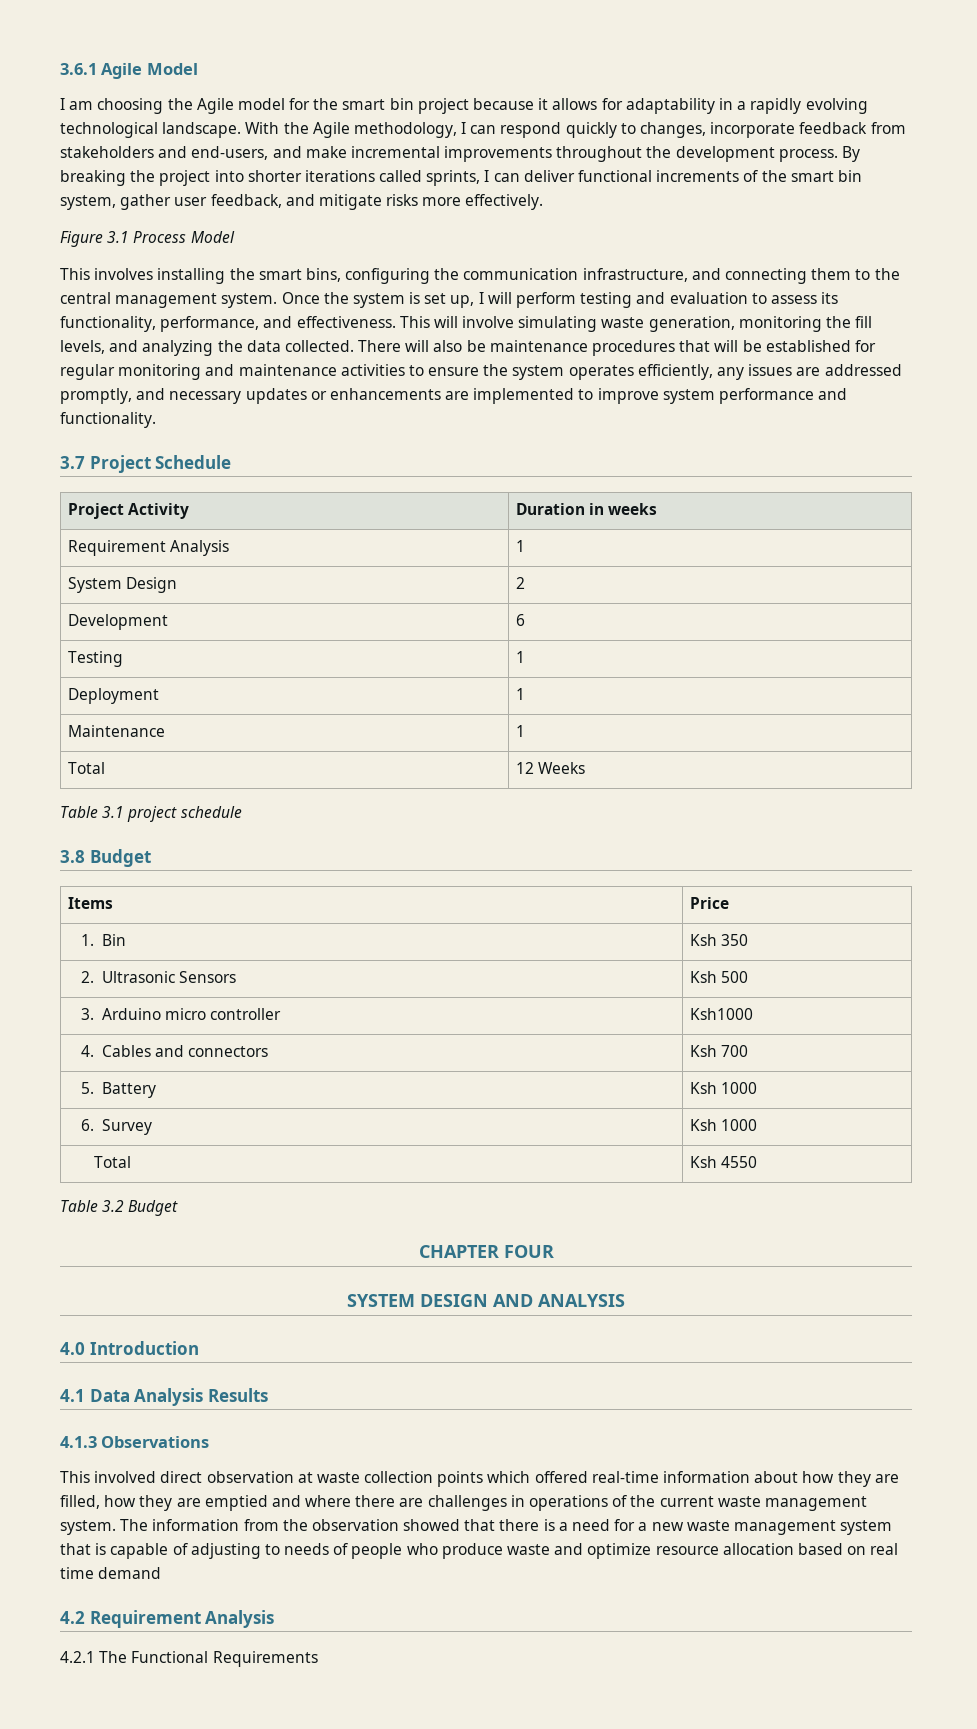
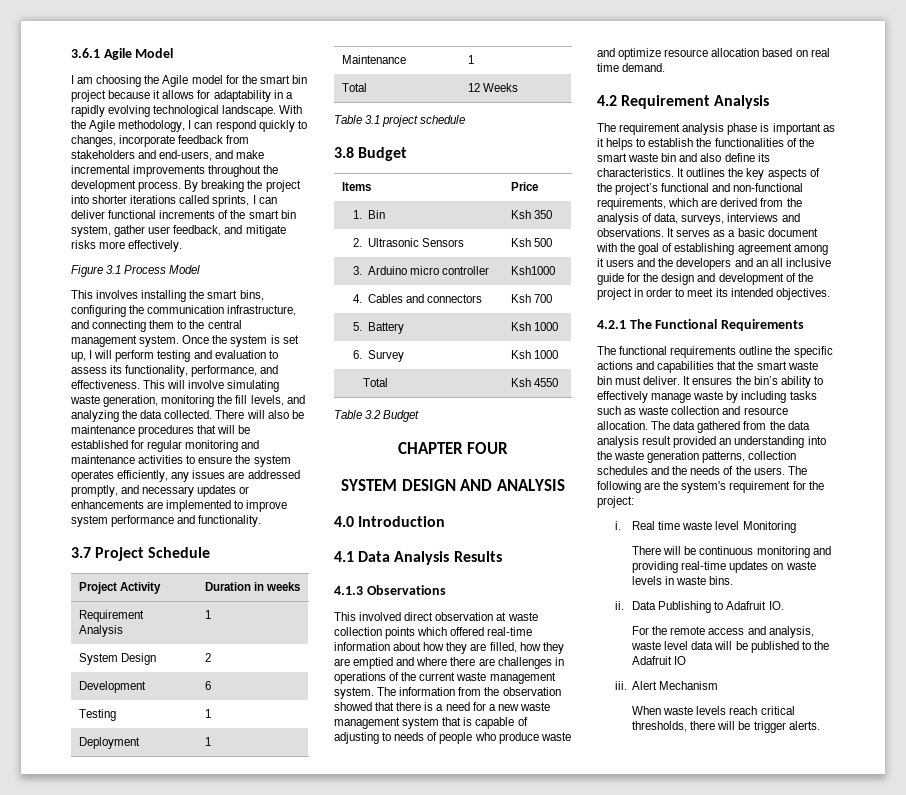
[98,1567,162,1579] demand -> [622,63,666,72] demand.
[60,1651,318,1667] 4.2.1 The Functional Requirements -> [597,123,835,135] [597,138,814,150] [597,153,770,162] [597,168,820,180] [597,183,804,195] [597,198,802,210] [597,213,800,225] [597,228,818,237] [596,243,828,255] [597,258,831,270] [597,273,813,285] [597,288,830,300] [597,319,804,331] [597,346,833,358] [597,361,818,373] [597,376,823,388] [597,391,817,403] [597,406,788,415] [597,421,810,433] [597,436,826,448] [597,451,797,463] [597,466,807,475] [597,481,824,493] [597,496,634,508] [614,521,796,533] [632,546,831,558] [632,561,816,573] [632,576,734,585] [614,601,784,613] [632,626,814,638] [631,641,829,653] [632,656,687,665] [614,681,719,690] [632,706,795,715] [632,721,820,733] The requirement analysis phase is important as it helps to establish the functionalities of the smart waste bin and also define its characteristics. It outlines the key aspects of the project’s functional and non-functional requirements, which are derived from the analysis of data, surveys, interviews and observations. It serves as a basic document with the goal of establishing agreement among it users and the developers and an all inclusive guide for the design and development of the project in order to meet its intended objectives. // 4.2.1 The Functional Requirements // The functional requirements outline the specific actions and capabilities that the smart waste bin must deliver. It ensures the bin’s ability to effectively manage waste by including tasks such as waste collection and resource allocation. The data gathered from the data analysis result provided an understanding into the waste generation patterns, collection schedules and the needs of the users. The following are the system's requirement for the project: // i. Real time waste level Monitoring // There will be continuous monitoring and providing real-time updates on waste levels in waste bins. // ii. Data Publishing to Adafruit IO. // For the remote access and analysis, waste level data will be published to the Adafruit IO // iii. Alert Mechanism // When waste levels reach critical thresholds, there will be trigger alerts.

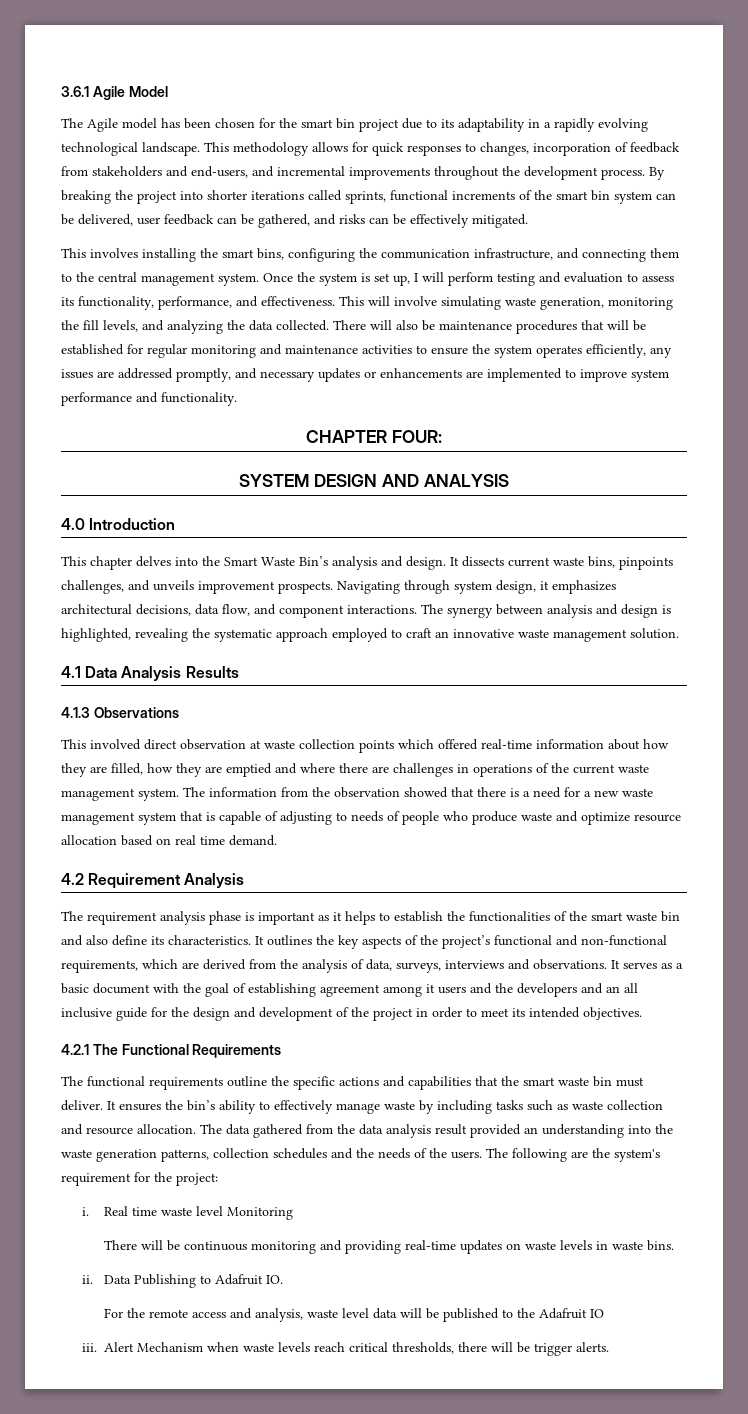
[71,75,223,87] I am choosing the Agile model -> [61,118,255,132] The Agile model has been chosen
[108,90,211,99] because it allows for -> [402,118,454,129] due to its
[279,105,303,114] [71,120,307,132] [71,135,176,147] With the Agile methodology, I can respond quickly to changes, incorporate -> [204,142,628,156] This methodology allows for quick responses to changes, incorporation of
[236,150,265,159] make -> (274, 171) none
[252,195,277,204] [71,210,105,219] I can deliver -> (386, 197) none
[71,225,286,237] [71,240,183,252] [71,265,201,277] system, gather user feedback, and mitigate risks more effectively. // Figure 3.1 Process Model -> [614,191,676,204] [61,214,528,228] system can be delivered, user feedback can be gathered, and risks can be effectively mitigated.
[71,547,211,561] [79,582,162,594] [205,582,301,591] [79,610,145,622] [79,625,124,637] [205,610,212,619] [79,653,157,665] [205,653,212,662] [79,681,147,693] [205,681,212,690] [79,709,117,721] [205,709,212,718] [79,737,141,749] [205,737,212,746] [342,55,407,64] [468,55,475,64] [342,83,368,92] [468,83,519,92] [334,115,466,127] [334,147,408,161] [342,182,372,191] [511,182,539,191] [352,210,385,219] [511,210,553,219] [352,238,464,247] [511,238,553,247] [352,266,489,275] [511,266,556,275] [352,294,482,303] [511,294,553,303] [352,322,404,334] [511,322,559,331] [352,350,404,362] [511,350,559,359] [363,378,389,387] [511,378,559,387] [334,410,420,422] // 3.7 Project Schedule // Project Activity | Duration in weeks // Requirement Analysis | 1 // System Design | 2 // Development | 6 // Testing | 1 // Deployment | 1 // Maintenance | 1 // Total | 12 Weeks // Table 3.1 project schedule // 3.8 Budget // Items | Price // 1. Bin | Ksh 350 // 2. Ultrasonic Sensors | Ksh 500 // 3. Arduino micro controller | Ksh1000 // 4. Cables and connectors | Ksh 700 // 5. Battery | Ksh 1000 // 6. Survey | Ksh 1000 // Total | Ksh 4550 // Table 3.2 Budget -> (237, 399) none
[467,442,509,454] FOUR -> [391,430,442,443] FOUR:
(446, 521) none -> [61,556,673,570] [61,580,616,594] [61,604,671,618] [61,628,679,642] // This chapter delves into the Smart Waste Bin’s analysis and design. It dissects current waste bins, pinpoints challenges, and unveils improvement prospects. Navigating through system design, it emphasizes architectural decisions, data flow, and component interactions. The synergy between analysis and design is highlighted, revealing the systematic approach employed to craft an innovative waste management solution.
[632,706,662,715] // When -> [207,1342,240,1352] when

